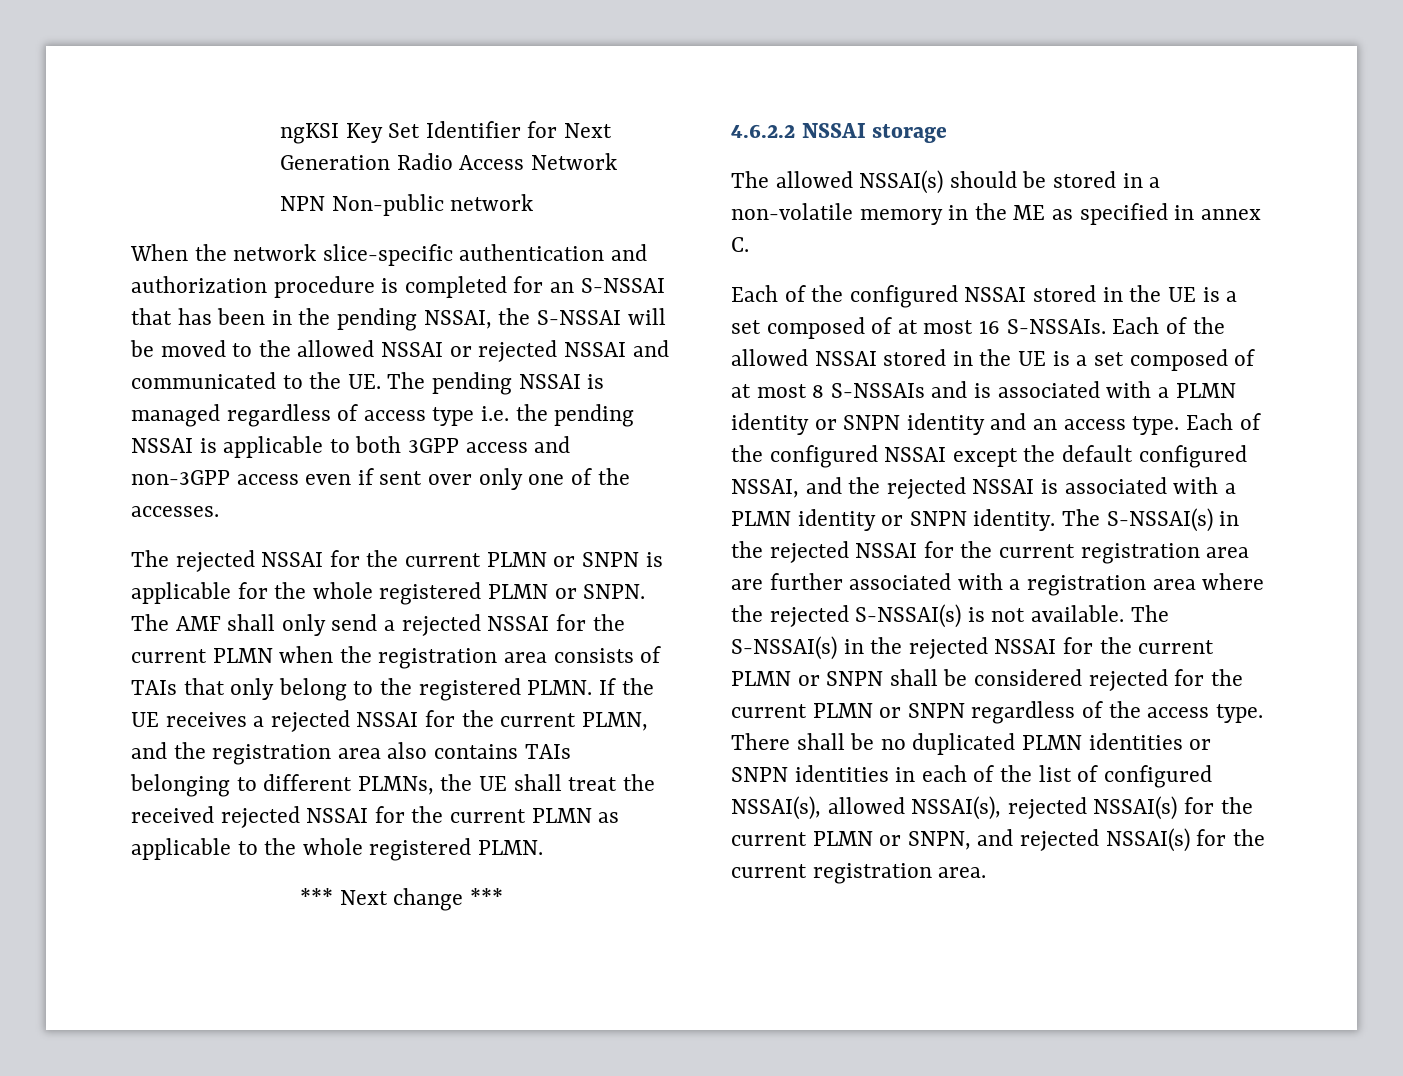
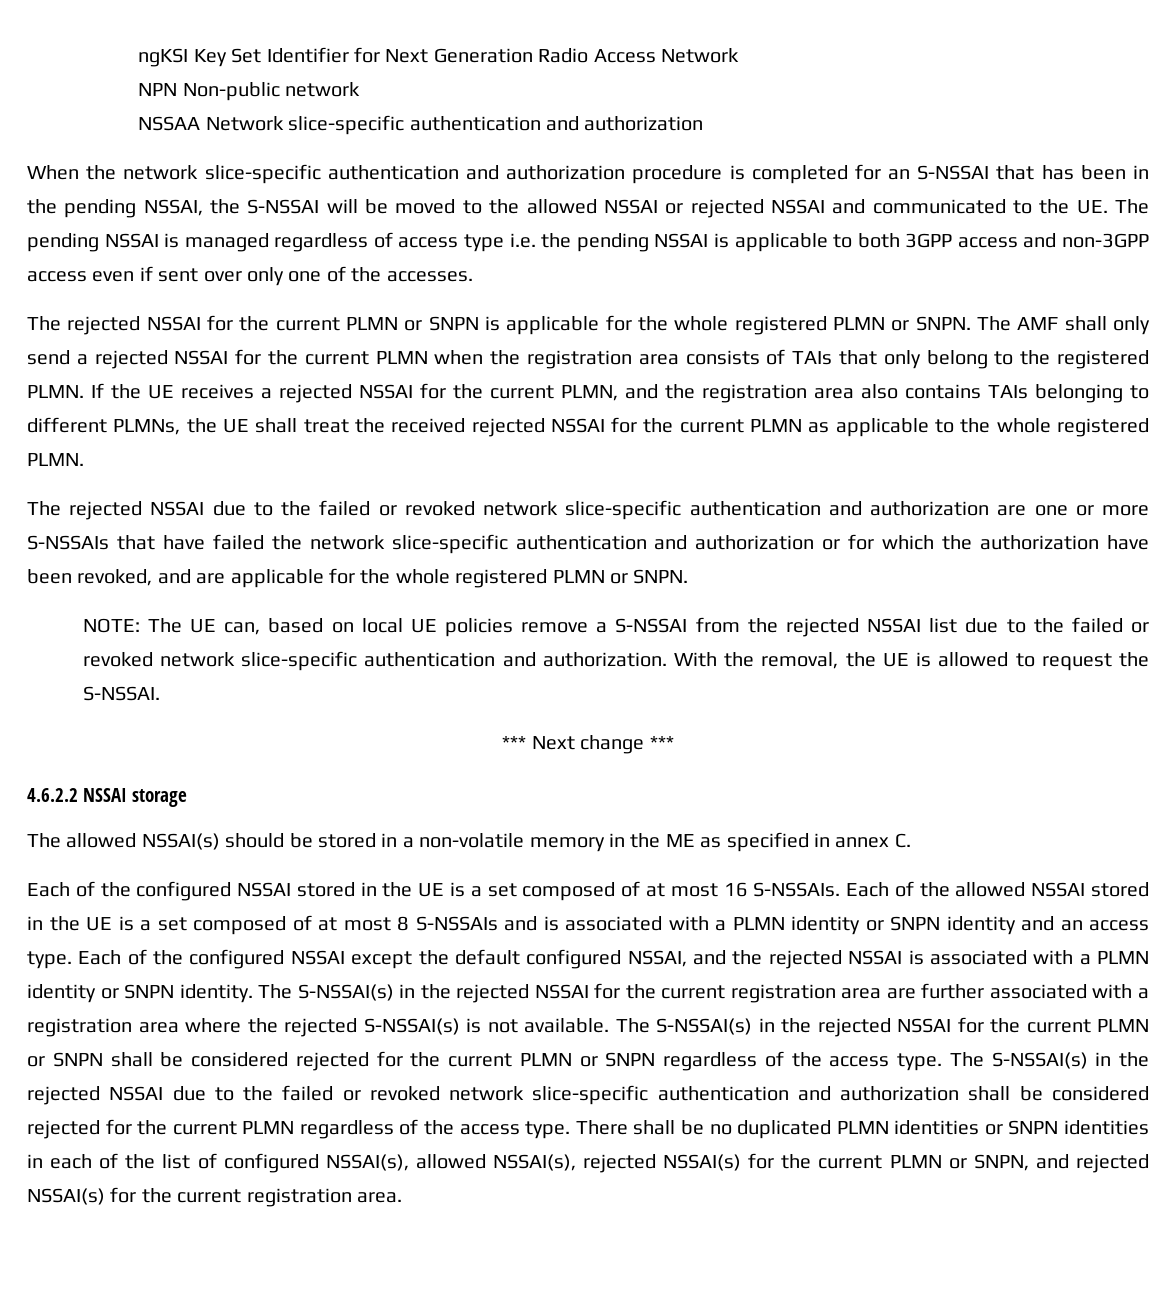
(534, 202) none -> [138,115,704,135] // NSSAA Network slice-specific authentication and authorization
(544, 847) none -> [27,500,1150,520] [27,534,1149,554] [27,568,689,588] [82,617,1150,637] [82,651,1149,671] [82,686,160,701] // The rejected NSSAI due to the failed or revoked network slice-specific authentication and authorization are one or more S-NSSAIs that have failed the network slice-specific authentication and authorization or for which the authorization have been revoked, and are applicable for the whole registered PLMN or SNPN. // NOTE: The UE can, based on local UE policies remove a S-NSSAI from the rejected NSSAI list due to the failed or revoked network slice-specific authentication and authorization. With the removal, the UE is allowed to request the S-NSSAI.
(1263, 713) none -> [949,1052,1149,1069] [27,1085,1149,1105] [27,1119,571,1139] The S-NSSAI(s) in the rejected NSSAI due to the failed or revoked network slice-specific authentication and authorization shall be considered rejected for the current PLMN regardless of the access type.

